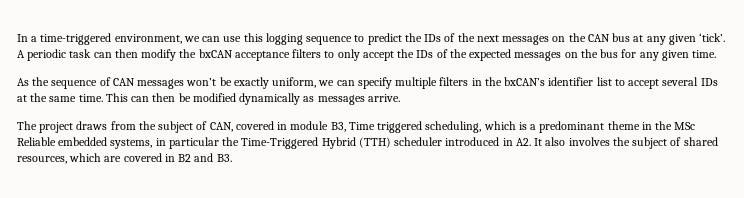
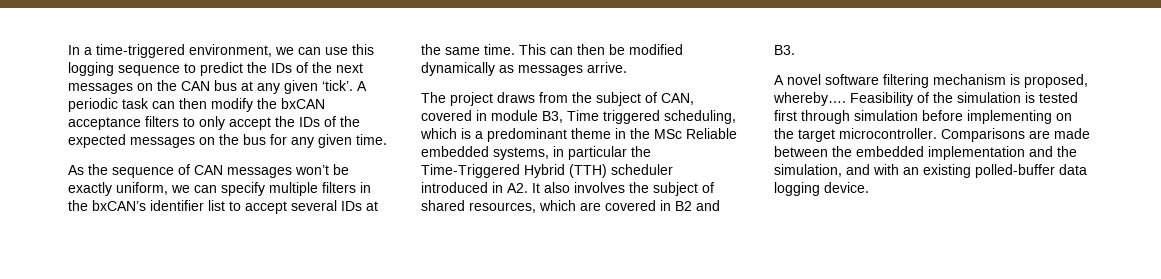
(232, 158) none -> [774,74,1088,88] [773,92,1078,106] [774,110,1072,124] [774,128,1090,142] [774,146,1077,160] [774,164,1087,178] [774,182,869,196] // A novel software filtering mechanism is proposed, whereby…. Feasibility of the simulation is tested first through simulation before implementing on the target microcontroller. Comparisons are made between the embedded implementation and the simulation, and with an existing polled-buffer data logging device.

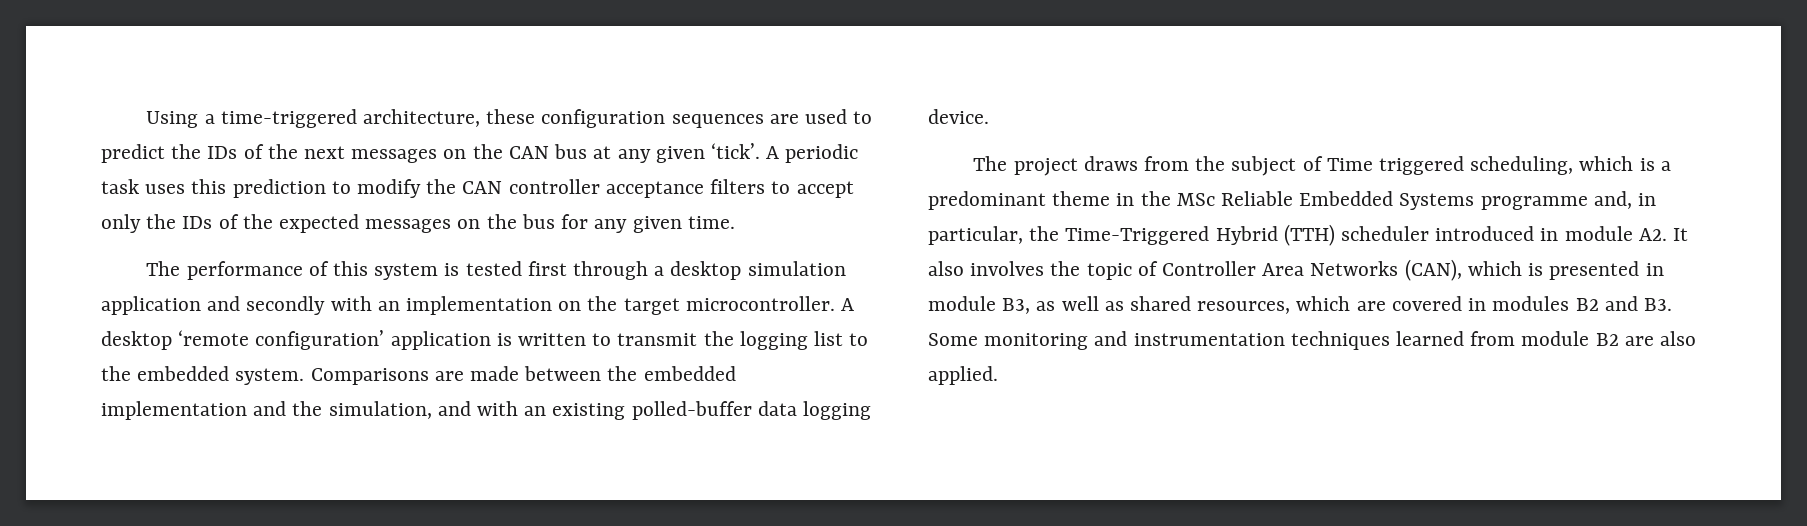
[68,45,80,55] In -> [146,111,199,128] Using
[189,44,374,57] [68,62,180,76] environment, we can use this logging sequence -> [362,109,848,128] architecture, these configuration sequences are used
[152,98,325,112] can then modify the bxCAN -> [145,179,600,198] uses this prediction to modify the CAN controller
[199,116,271,130] only accept -> [796,181,854,198] [101,214,141,233] accept only
[68,164,349,178] [68,182,371,196] [68,200,378,214] [421,44,683,55] [421,62,627,76] [421,92,694,106] [421,110,736,124] [420,128,737,142] [421,146,651,160] [421,164,673,178] [421,182,714,196] [421,200,720,213] [774,45,795,55] [774,74,1088,88] [773,92,1078,106] [774,110,1072,124] [774,128,937,142] As the sequence of CAN messages won’t be exactly uniform, we can specify multiple filters in the bxCAN’s identifier list to accept several IDs at the same time. This can then be modified dynamically as messages arrive. // The project draws from the subject of CAN, covered in module B3, Time triggered scheduling, which is a predominant theme in the MSc Reliable embedded systems, in particular the Time-Triggered Hybrid (TTH) scheduler introduced in A2. It also involves the subject of shared resources, which are covered in B2 and B3. // A novel software filtering mechanism is proposed, whereby…. Feasibility of the simulation is tested first through simulation before implementing on the target microcontroller. -> [146,261,846,280] [101,296,855,315] [101,330,869,350] [101,366,305,385] The performance of this system is tested first through a desktop simulation application and secondly with an implementation on the target microcontroller. A desktop ‘remote configuration’ application is written to transmit the logging list to the embedded system.
(869, 187) none -> [973,156,1671,176] [928,191,1657,210] [928,224,1689,246] [928,259,1664,281] [928,296,1672,314] [928,331,1697,350] [928,366,998,385] // The project draws from the subject of Time triggered scheduling, which is a predominant theme in the MSc Reliable Embedded Systems programme and, in particular, the Time-Triggered Hybrid (TTH) scheduler introduced in module A2. It also involves the topic of Controller Area Networks (CAN), which is presented in module B3, as well as shared resources, which are covered in modules B2 and B3. Some monitoring and instrumentation techniques learned from module B2 are also applied.

